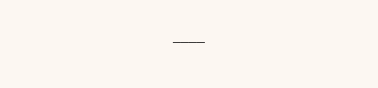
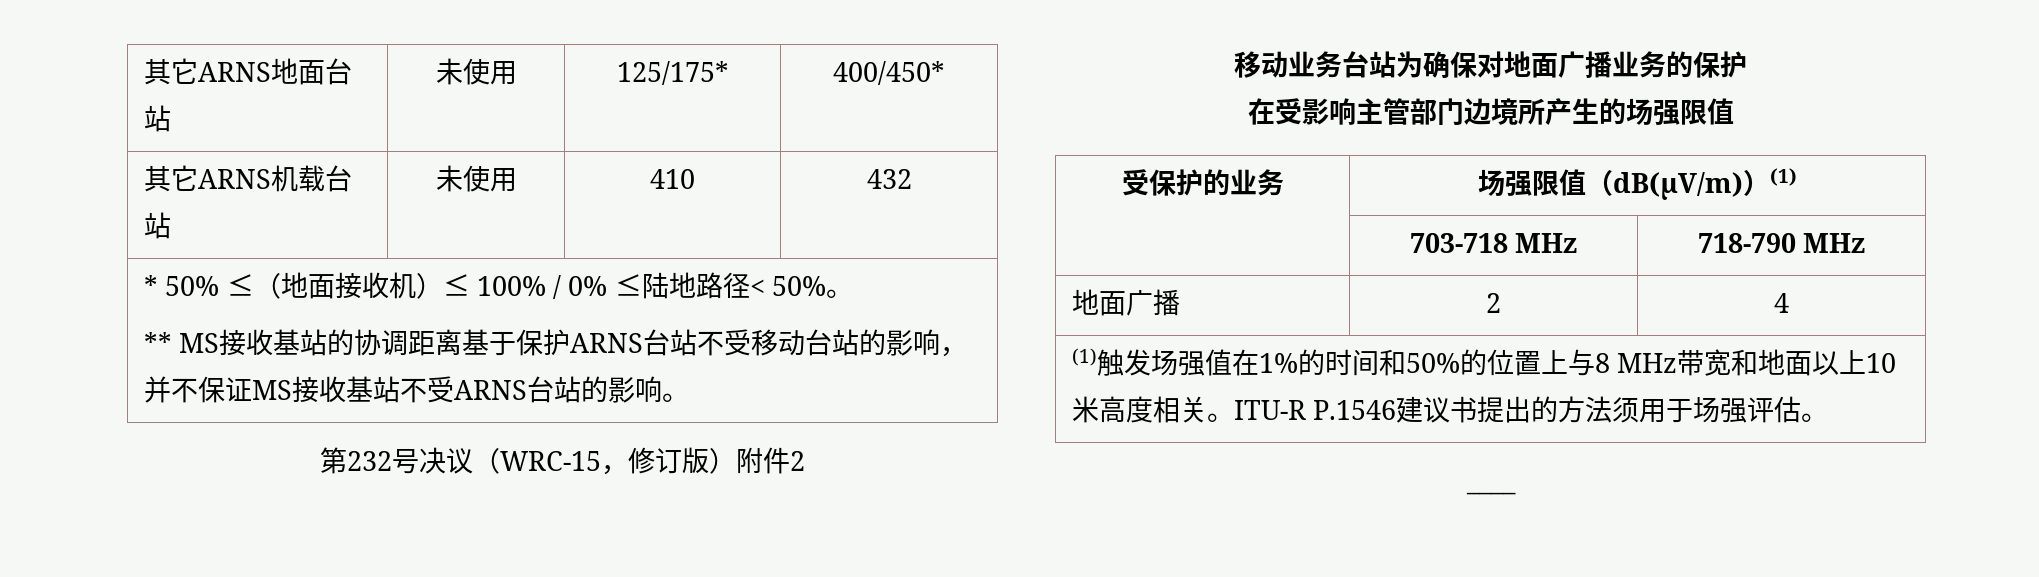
(172, 42) none -> [144,58,353,85] [144,105,172,132] [435,58,517,85] [616,61,729,85] [833,61,945,85] [144,165,353,192] [144,212,172,239] [435,165,517,192] [650,169,695,189] [866,169,912,189] [144,272,854,299] [144,329,968,357] [144,376,690,403] [320,447,805,475] [1234,51,1747,78] [1247,98,1734,125] [1121,169,1284,196] [1478,168,1797,200] [1409,233,1578,253] [1697,233,1866,253] [1072,289,1181,316] [1486,293,1501,313] [1774,293,1789,313] [1072,348,1897,376] [1072,396,1829,423] 其它ARNS地面台站 | 未使用 | 125/175* | 400/450* // 其它ARNS机载台站 | 未使用 | 410 | 432 // * 50% ≤（地面接收机）≤ 100% / 0% ≤陆地路径< 50%。 // ** MS接收基站的协调距离基于保护ARNS台站不受移动台站的影响，并不保证MS接收基站不受ARNS台站的影响。 // 第232号决议（WRC-15，修订版）附件2 // 移动业务台站为确保对地面广播业务的保护 // 在受影响主管部门边境所产生的场强限值 // 受保护的业务 | 场强限值（dB(µV/m)）(1) // | 703-718 MHz | 718-790 MHz // 地面广播 | 2 | 4 // (1)触发场强值在1%的时间和50%的位置上与8 MHz带宽和地面以上10米高度相关。ITU-R P.1546建议书提出的方法须用于场强评估。 //

